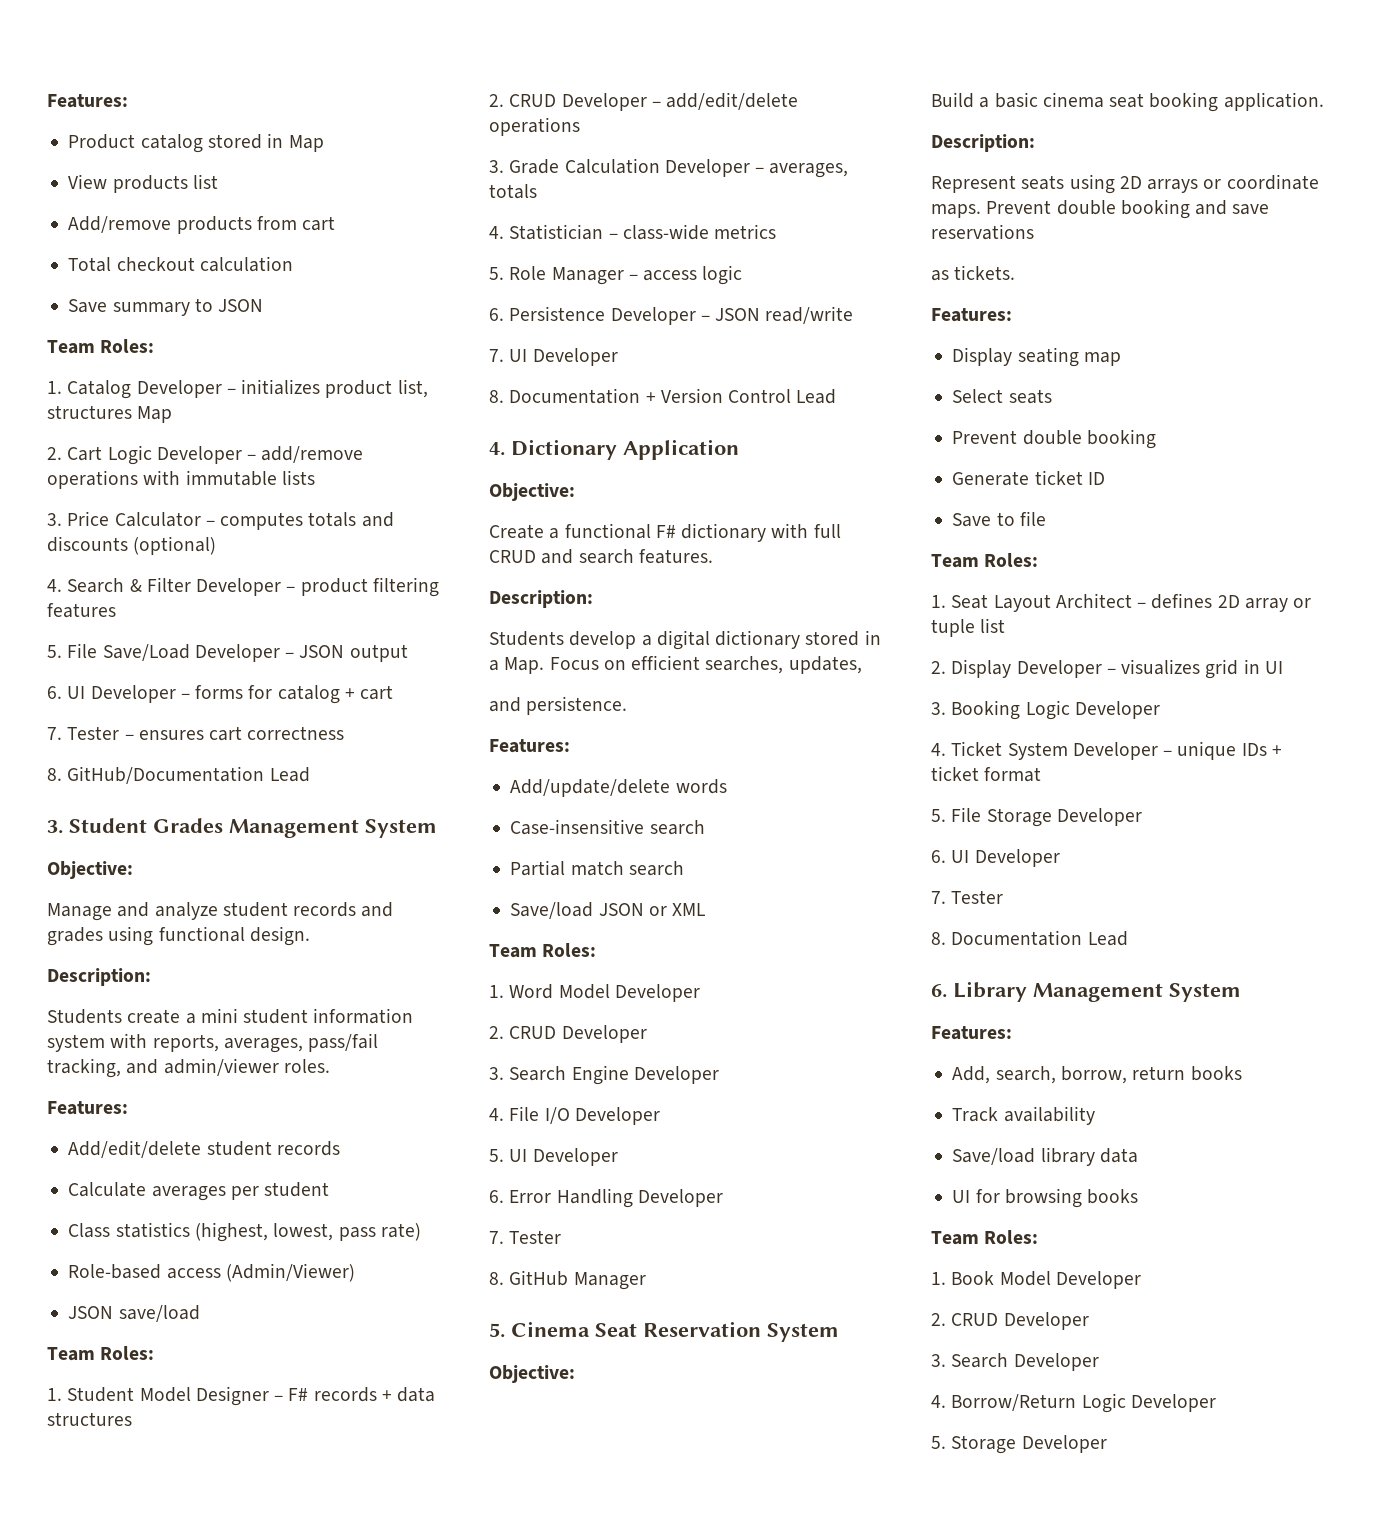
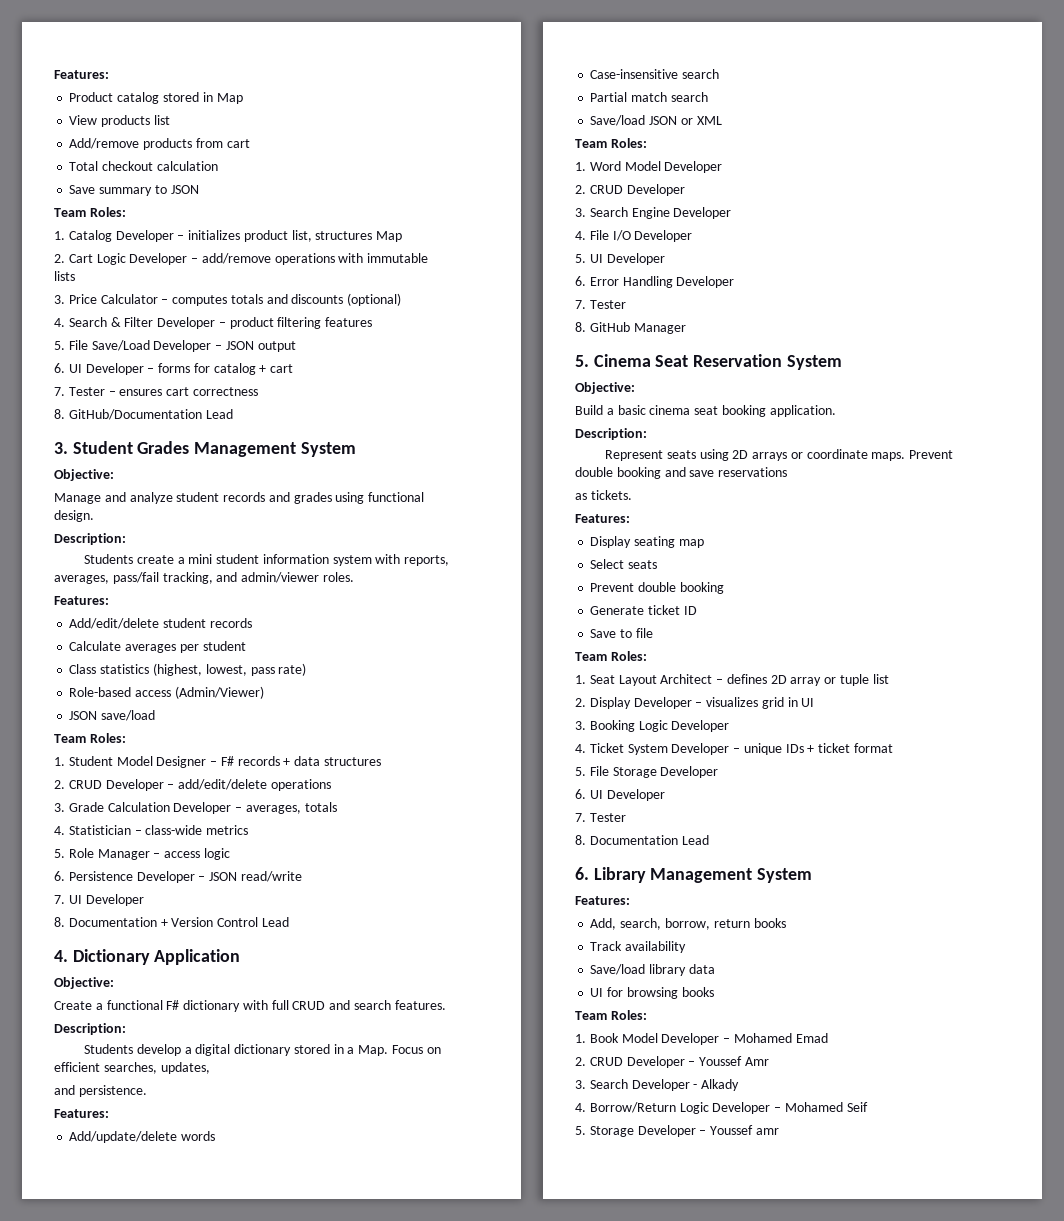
[931,1312,1089,1330] // 2. CRUD Developer -> [723,1033,828,1043] [575,1056,769,1068] – Mohamed Emad // 2. CRUD Developer – Youssef Amr
(1099, 1362) none -> [693,1079,740,1091] - Alkady
(1216, 1403) none -> [774,1102,868,1112] – Mohamed Seif
(1107, 1444) none -> [699,1125,779,1135] – Youssef amr

